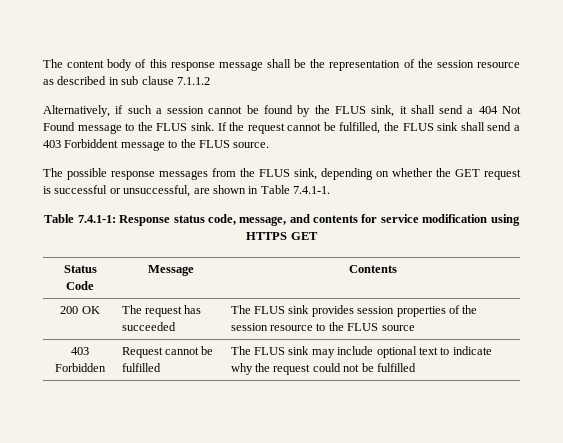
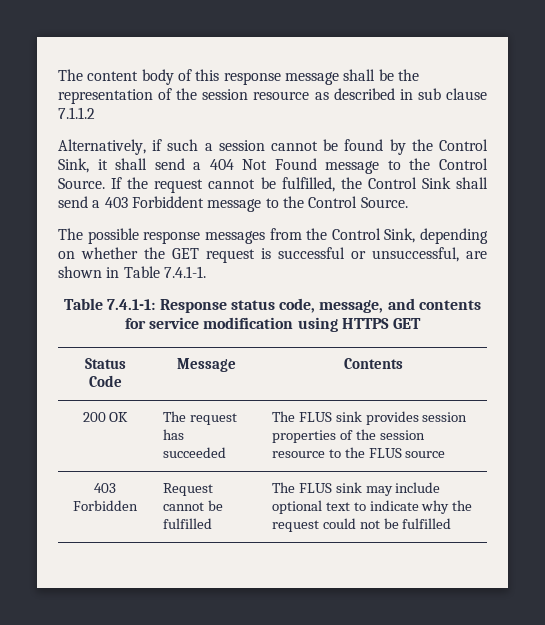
[334,105,395,117] FLUS sink, -> [438,139,488,151] [58,158,89,173] Control Sink,
[156,122,214,131] FLUS sink. -> [439,158,489,170] [58,178,105,189] Control Source.
[402,122,459,131] FLUS sink -> [367,177,451,189] Control Sink
[198,140,270,148] FLUS source. -> [308,196,408,208] Control Source.
[259,168,317,180] FLUS sink, -> [331,228,416,243] Control Sink,

